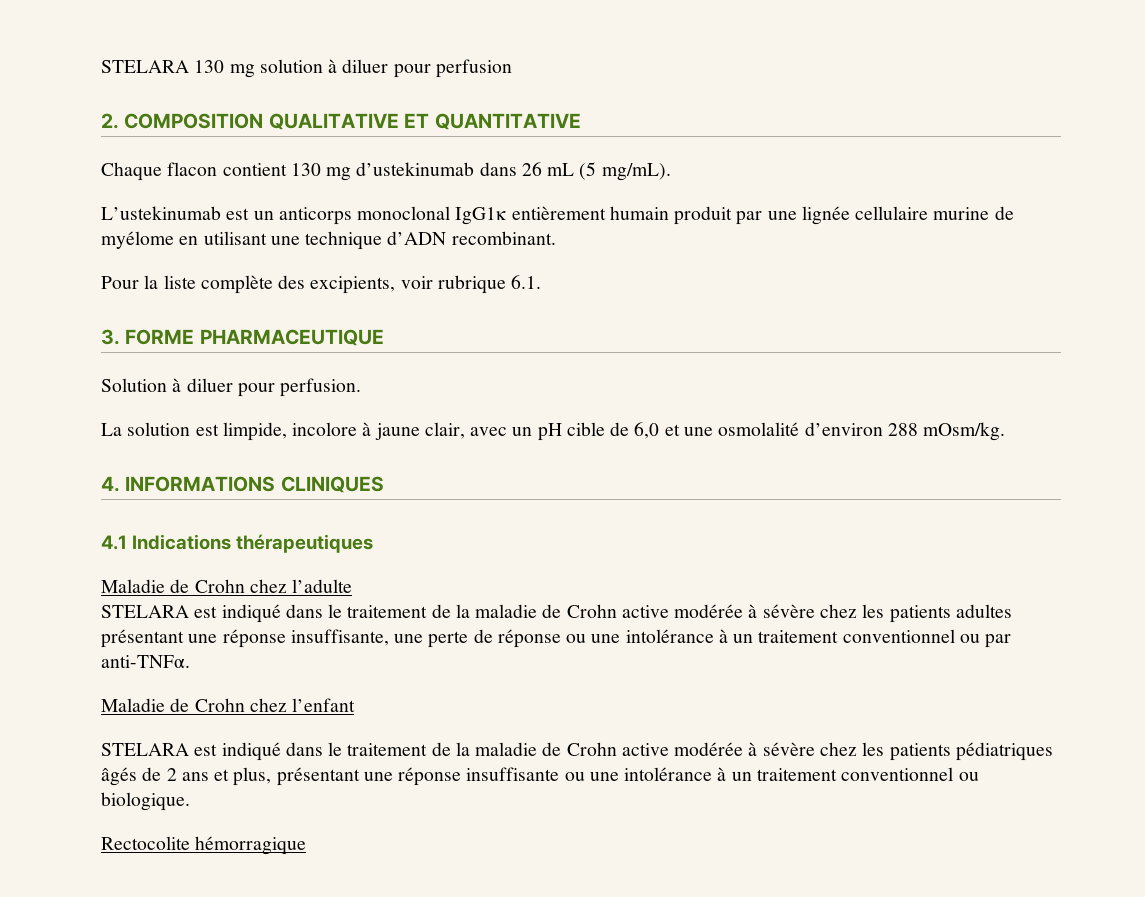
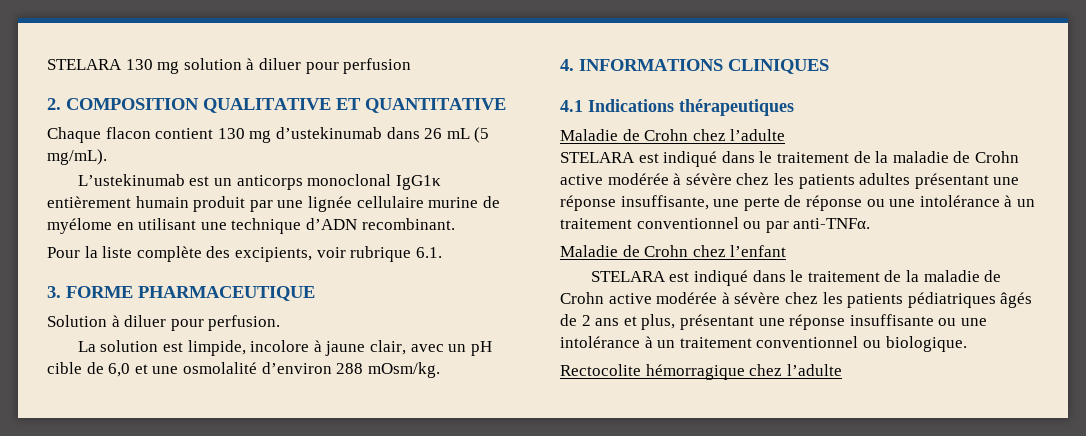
(307, 845) none -> [749,364,842,376] chez l’adulte

